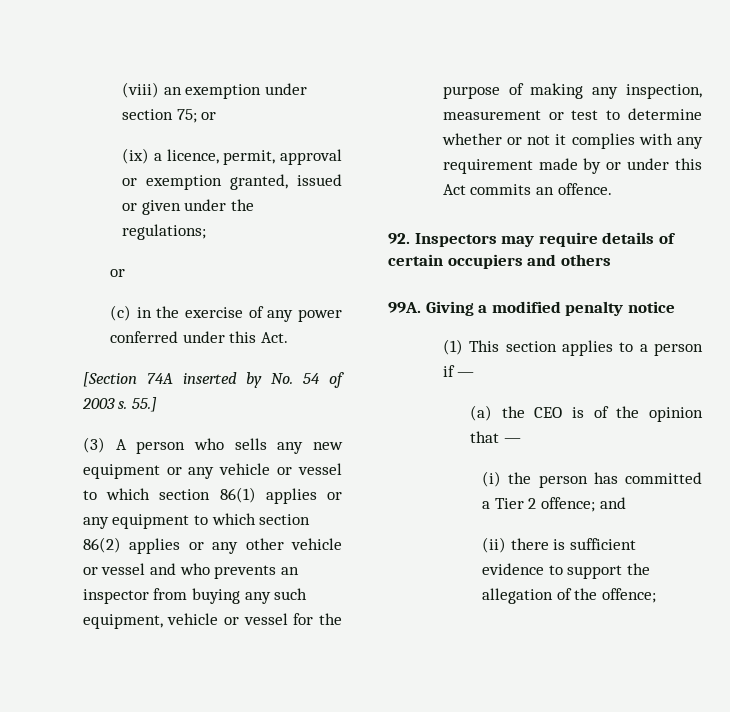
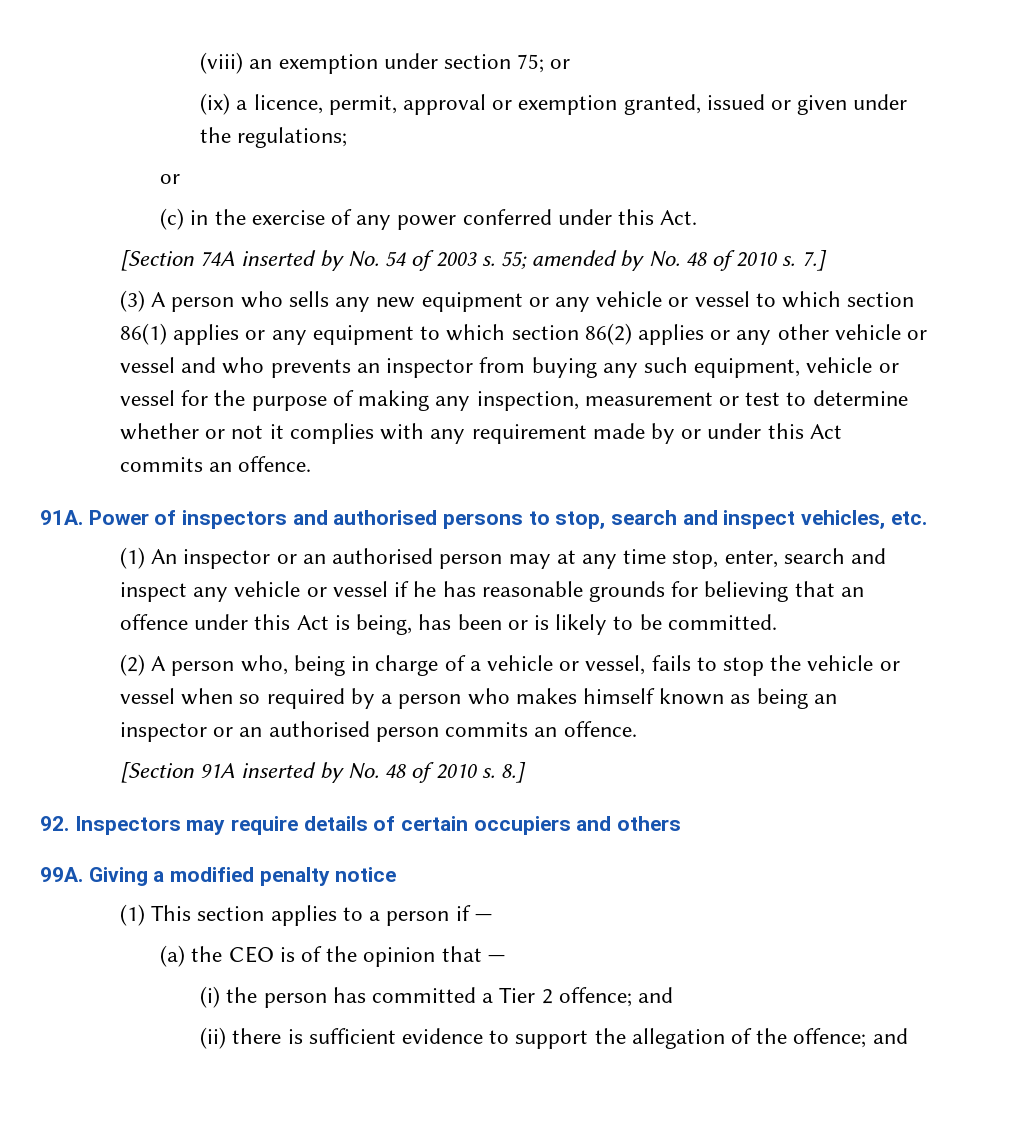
[131,397,157,412] 55.] -> [500,250,827,271] 55; amended by No. 48 of 2010 s. 7.]
(612, 189) none -> [40,510,927,529] [120,547,886,569] [120,581,864,602] [120,614,777,635] [120,654,900,676] [120,688,837,709] [120,721,637,742] [120,762,526,783] // 91A. Power of inspectors and authorised persons to stop, search and inspect vehicles, etc. // (1) An inspector or an authorised person may at any time stop, enter, search and inspect any vehicle or vessel if he has reasonable grounds for believing that an offence under this Act is being, has been or is likely to be committed. // (2) A person who, being in charge of a vehicle or vessel, fails to stop the vehicle or vessel when so required by a person who makes himself known as being an inspector or an authorised person commits an offence. // [Section 91A inserted by No. 48 of 2010 s. 8.]
(656, 595) none -> [872,1028,908,1044] and

